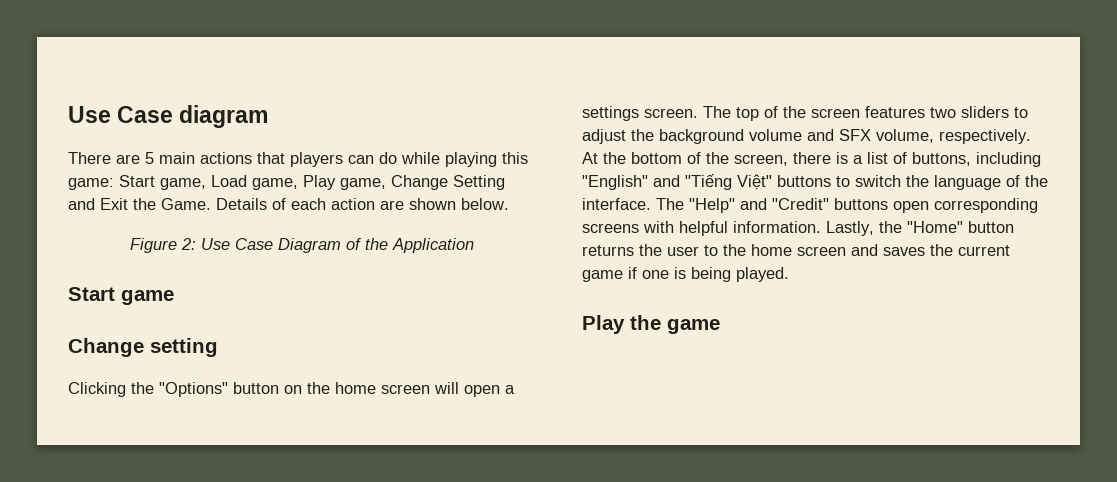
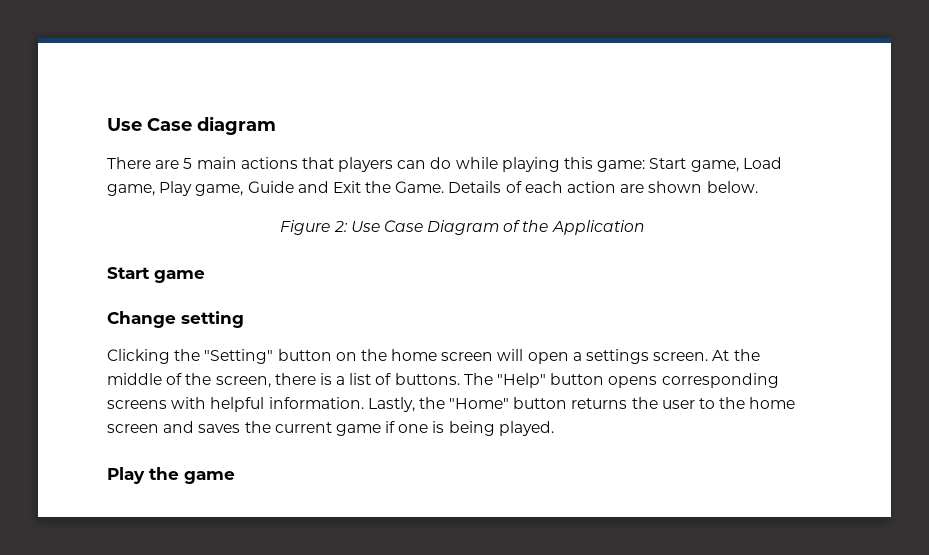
[391,175,505,190] Change Setting -> [247,181,294,193] Guide
[159,382,228,397] "Options" -> [204,349,274,364] "Setting"
[703,106,1028,121] [582,129,1031,144] The top of the screen features two sliders to adjust the background volume and SFX volume, respectively. -> (709, 356) none
[631,152,682,164] bottom -> [107,373,162,385] middle
[912,152,1041,167] [582,174,1048,190] [582,198,929,213] buttons, including "English" and "Tiếng Việt" buttons to switch the language of the interface. The "Help" and "Credit" buttons open -> [394,373,658,388] buttons. The "Help" button opens

